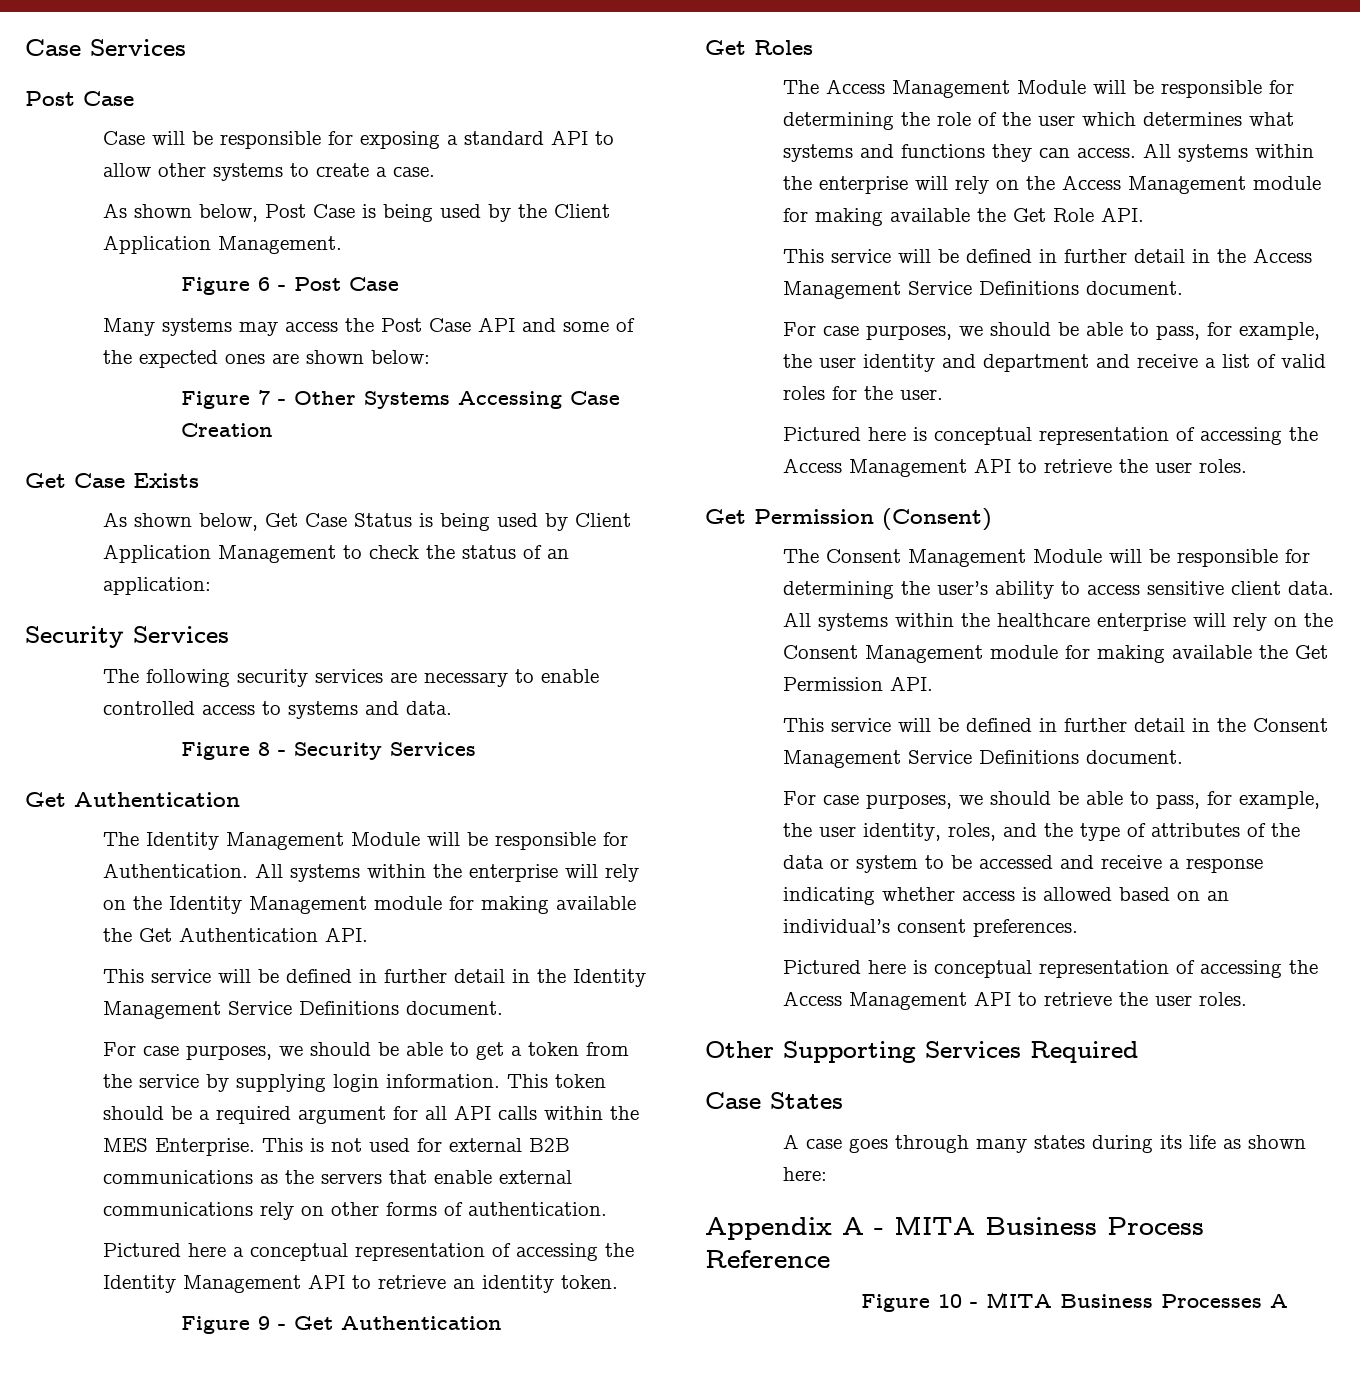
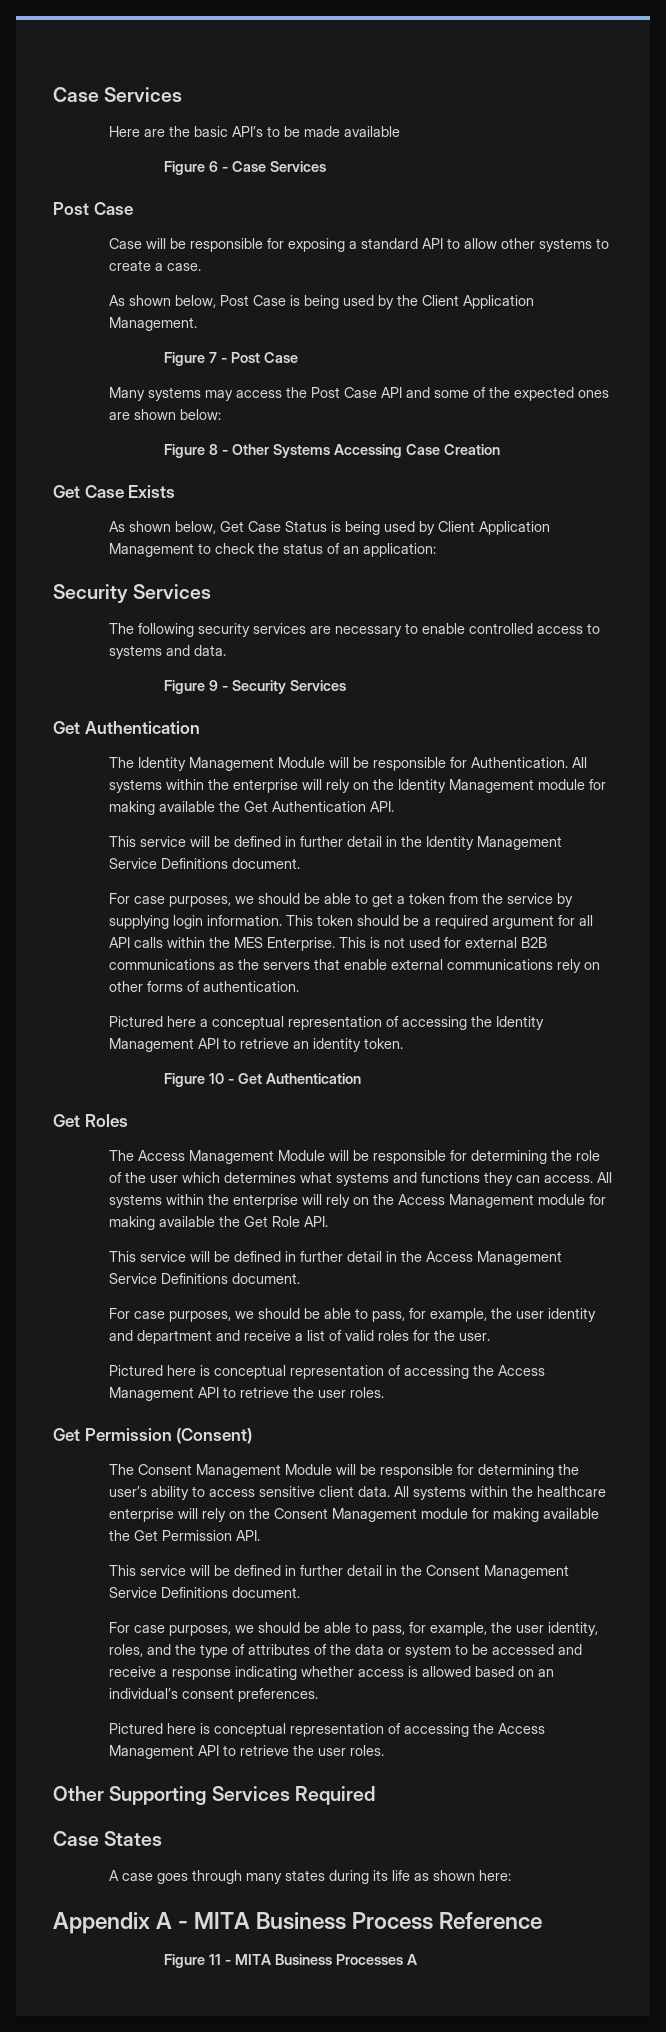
[25,39,186,56] Case Services -> [53,87,183,102] [108,126,400,137] [164,161,327,175] Case Services // Here are the basic API’s to be made available // Figure 6 - Case Services
[257,277,270,291] 6 -> [209,352,218,363] 7
[257,390,270,405] 7 -> [209,444,219,455] 8
[257,742,270,756] 8 -> [209,680,219,691] 9
[257,1316,270,1330] 9 -> [209,1073,225,1084] 10
[937,1294,962,1308] 10 -> [209,1954,222,1965] 11

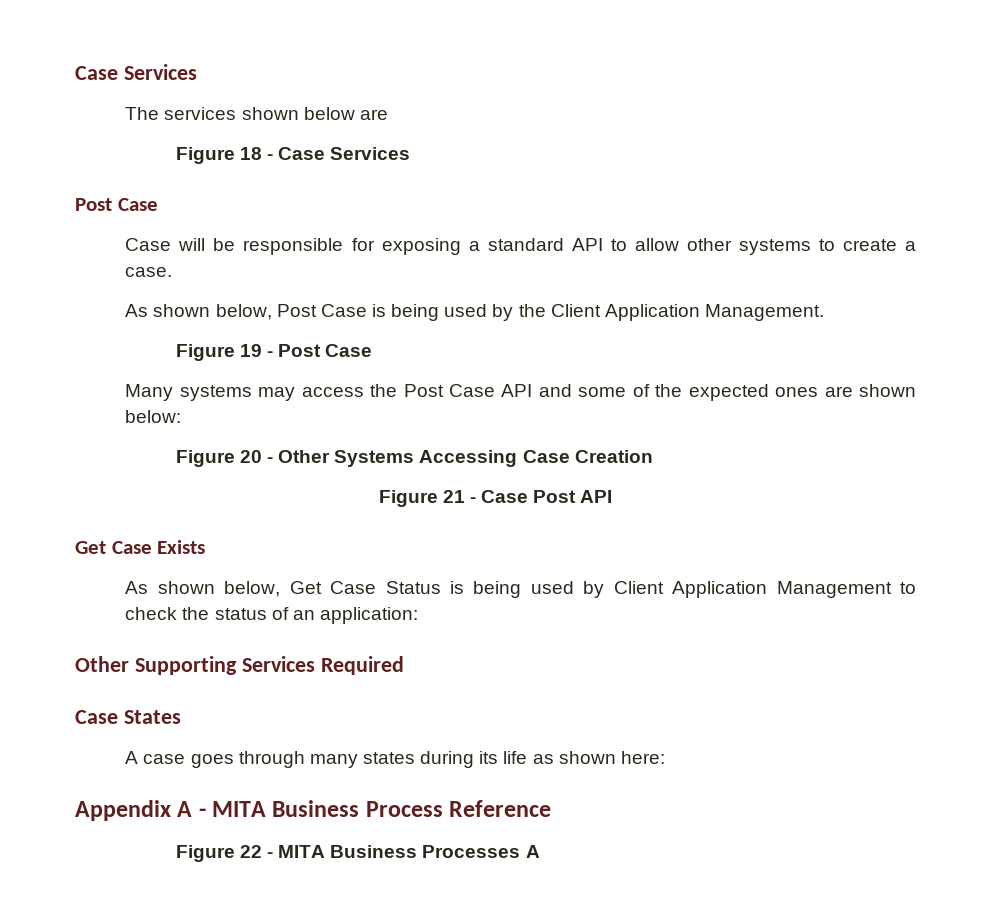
[53,87,183,102] [108,126,400,137] [164,161,219,175] Case Services // Here are the basic API’s to be made available // Figure 6 -> [75,64,197,80] [125,107,388,120] [175,147,262,164] Case Services // The services shown below are // Figure 18
[209,352,218,363] 7 -> [239,344,262,357] 19
[209,444,219,455] 8 -> [239,450,262,463] 20
(501, 449) none -> [378,490,613,507] // Figure 21 - Case Post API
[53,584,212,603] [108,623,600,637] [108,645,226,659] [164,680,347,694] [53,721,200,734] [108,757,587,771] [108,779,606,793] [108,801,394,815] [108,836,562,850] [108,858,300,869] [108,893,573,907] [108,915,593,929] [108,937,547,951] [108,959,600,973] [108,981,299,992] [108,1016,544,1030] [108,1038,403,1052] [164,1073,362,1087] [53,1114,128,1127] [108,1150,600,1164] [108,1172,612,1186] [108,1194,606,1208] [108,1216,328,1230] [108,1251,562,1265] [108,1273,300,1284] [108,1308,596,1322] [108,1330,490,1344] [108,1365,545,1379] [108,1387,384,1401] [53,1428,253,1444] [108,1464,579,1478] [108,1486,606,1500] [108,1508,599,1522] [108,1530,260,1541] [108,1565,569,1579] [108,1587,300,1598] [108,1622,598,1636] [108,1644,582,1658] [108,1666,554,1680] [108,1688,318,1702] [108,1723,545,1737] [108,1745,384,1759] // Security Services // The following security services are necessary to enable controlled access to systems and data. // Figure 9 - Security Services // Get Authentication // The Identity Management Module will be responsible for Authentication. All systems within the enterprise will rely on the Identity Management module for making available the Get Authentication API. // This service will be defined in further detail in the Identity Management Service Definitions document. // For case purposes, we should be able to get a token from the service by supplying login information. This token should be a required argument for all API calls within the MES Enterprise. This is not used for external B2B communications as the servers that enable external communications rely on other forms of authentication. // Pictured here a conceptual representation of accessing the Identity Management API to retrieve an identity token. // Figure 10 - Get Authentication // Get Roles // The Access Management Module will be responsible for determining the role of the user which determines what systems and functions they can access. All systems within the enterprise will rely on the Access Management module for making available the Get Role API. // This service will be defined in further detail in the Access Management Service Definitions document. // For case purposes, we should be able to pass, for example, the user identity and department and receive a list of valid roles for the user. // Pictured here is conceptual representation of accessing the Access Management API to retrieve the user roles. // Get Permission (Consent) // The Consent Management Module will be responsible for determining the user’s ability to access sensitive client data. All systems within the healthcare enterprise will rely on the Consent Management module for making available the Get Permission API. // This service will be defined in further detail in the Consent Management Service Definitions document. // For case purposes, we should be able to pass, for example, the user identity, roles, and the type of attributes of the data or system to be accessed and receive a response indicating whether access is allowed based on an individual’s consent preferences. // Pictured here is conceptual representation of accessing the Access Management API to retrieve the user roles. -> (419, 615) none
[209,1954,222,1965] 11 -> [239,845,262,858] 22

